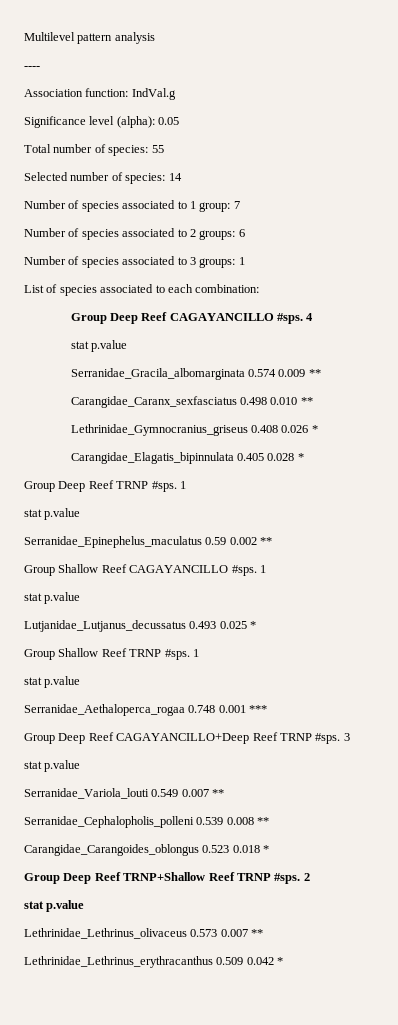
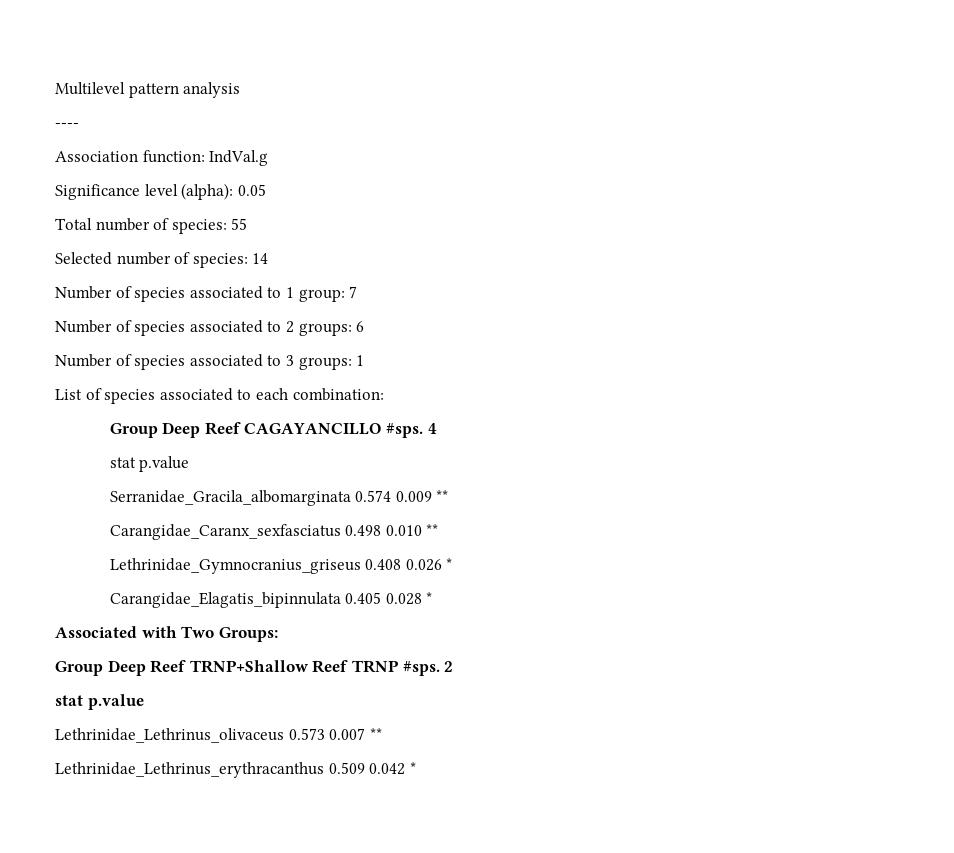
[24,480,186,492] [24,508,81,520] [24,536,273,548] [24,564,266,576] [24,592,81,604] [24,620,257,632] [24,648,199,660] [24,676,81,688] [24,704,268,716] [24,732,350,744] [24,760,81,772] [24,788,225,799] [24,816,270,828] [24,844,270,856] Group Deep Reef TRNP #sps. 1 // stat p.value // Serranidae_Epinephelus_maculatus 0.59 0.002 ** // Group Shallow Reef CAGAYANCILLO #sps. 1 // stat p.value // Lutjanidae_Lutjanus_decussatus 0.493 0.025 * // Group Shallow Reef TRNP #sps. 1 // stat p.value // Serranidae_Aethaloperca_rogaa 0.748 0.001 *** // Group Deep Reef CAGAYANCILLO+Deep Reef TRNP #sps. 3 // stat p.value // Serranidae_Variola_louti 0.549 0.007 ** // Serranidae_Cephalopholis_polleni 0.539 0.008 ** // Carangidae_Carangoides_oblongus 0.523 0.018 * -> [55,626,278,642] Associated with Two Groups:

